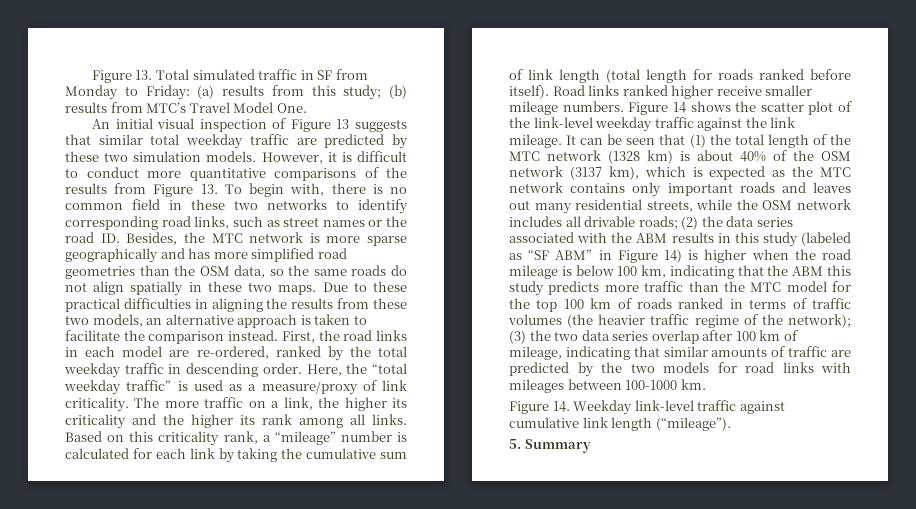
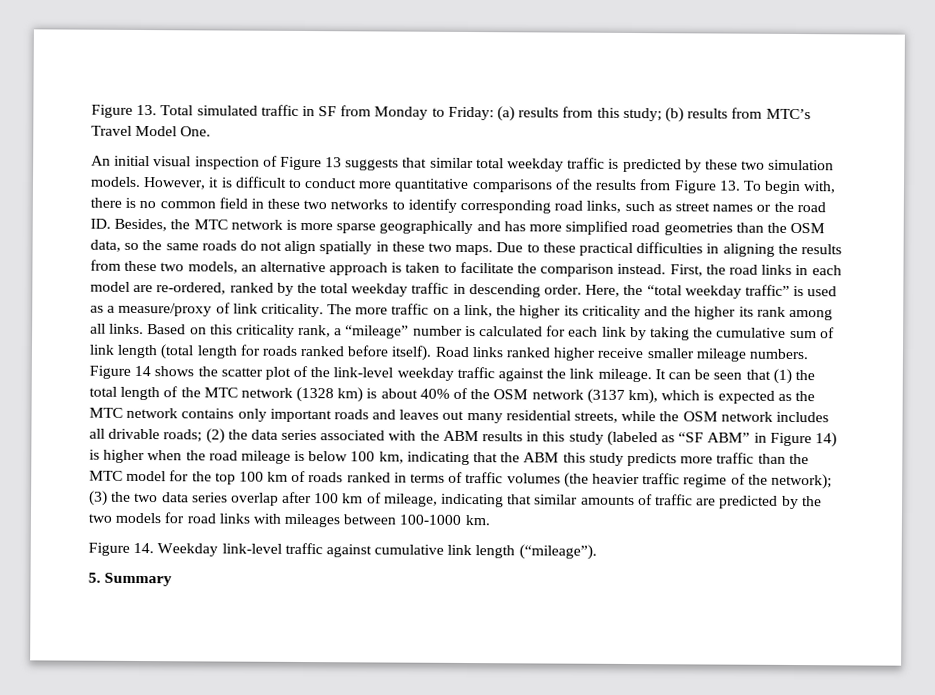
[296,138,317,145] are -> [608,158,620,169] is

